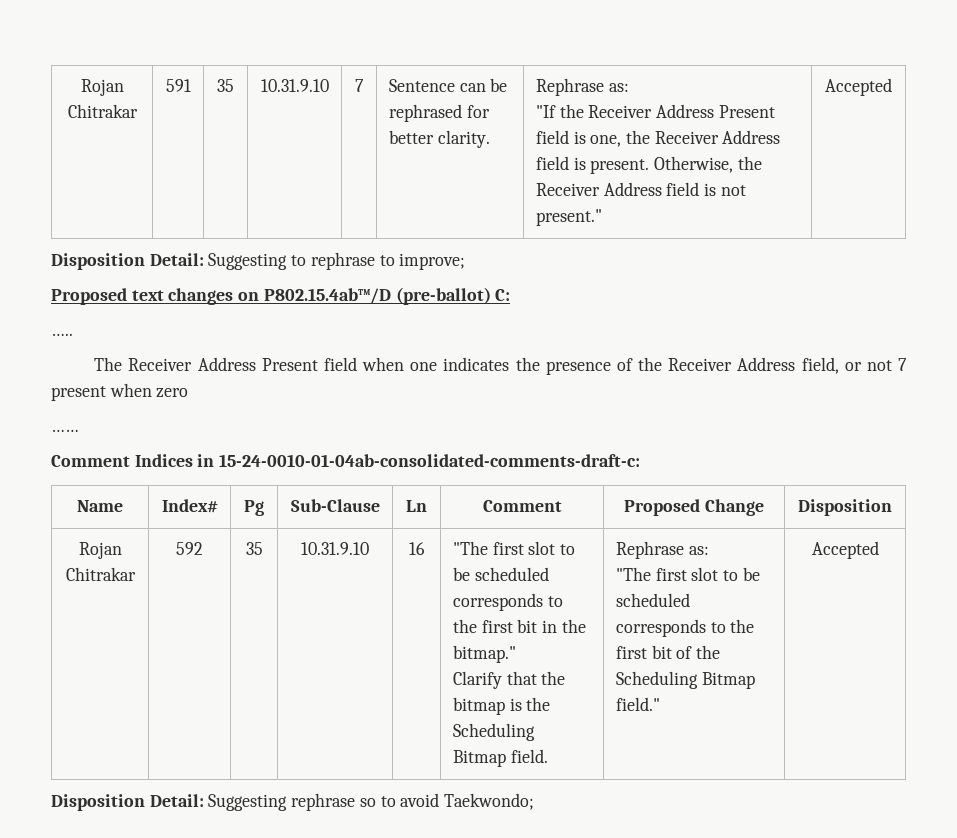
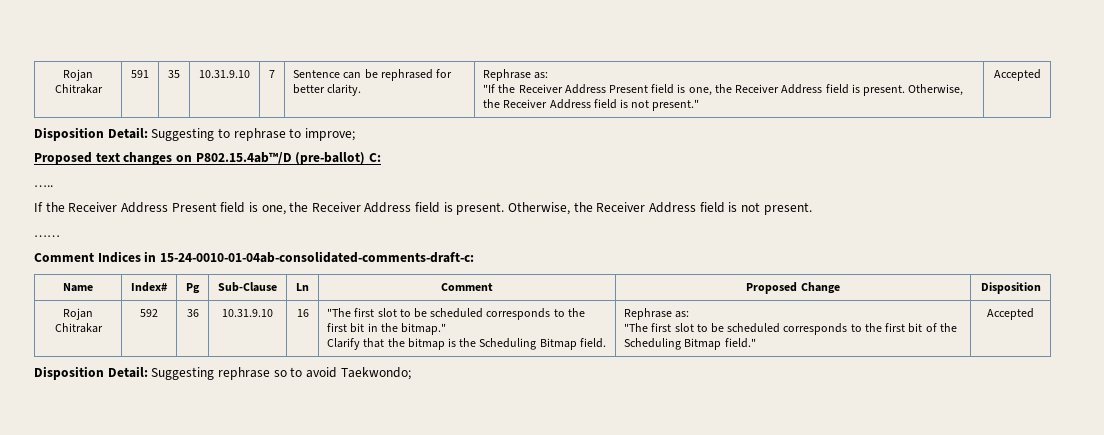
[94,357,908,375] [51,383,189,401] The Receiver Address Present field when one indicates the presence of the Receiver Address field, or not 7 present when zero -> [34,202,812,215] If the Receiver Address Present field is one, the Receiver Address field is present. Otherwise, the Receiver Address field is not present.
[245,542,263,555] 35 -> [186,309,199,317] 36

